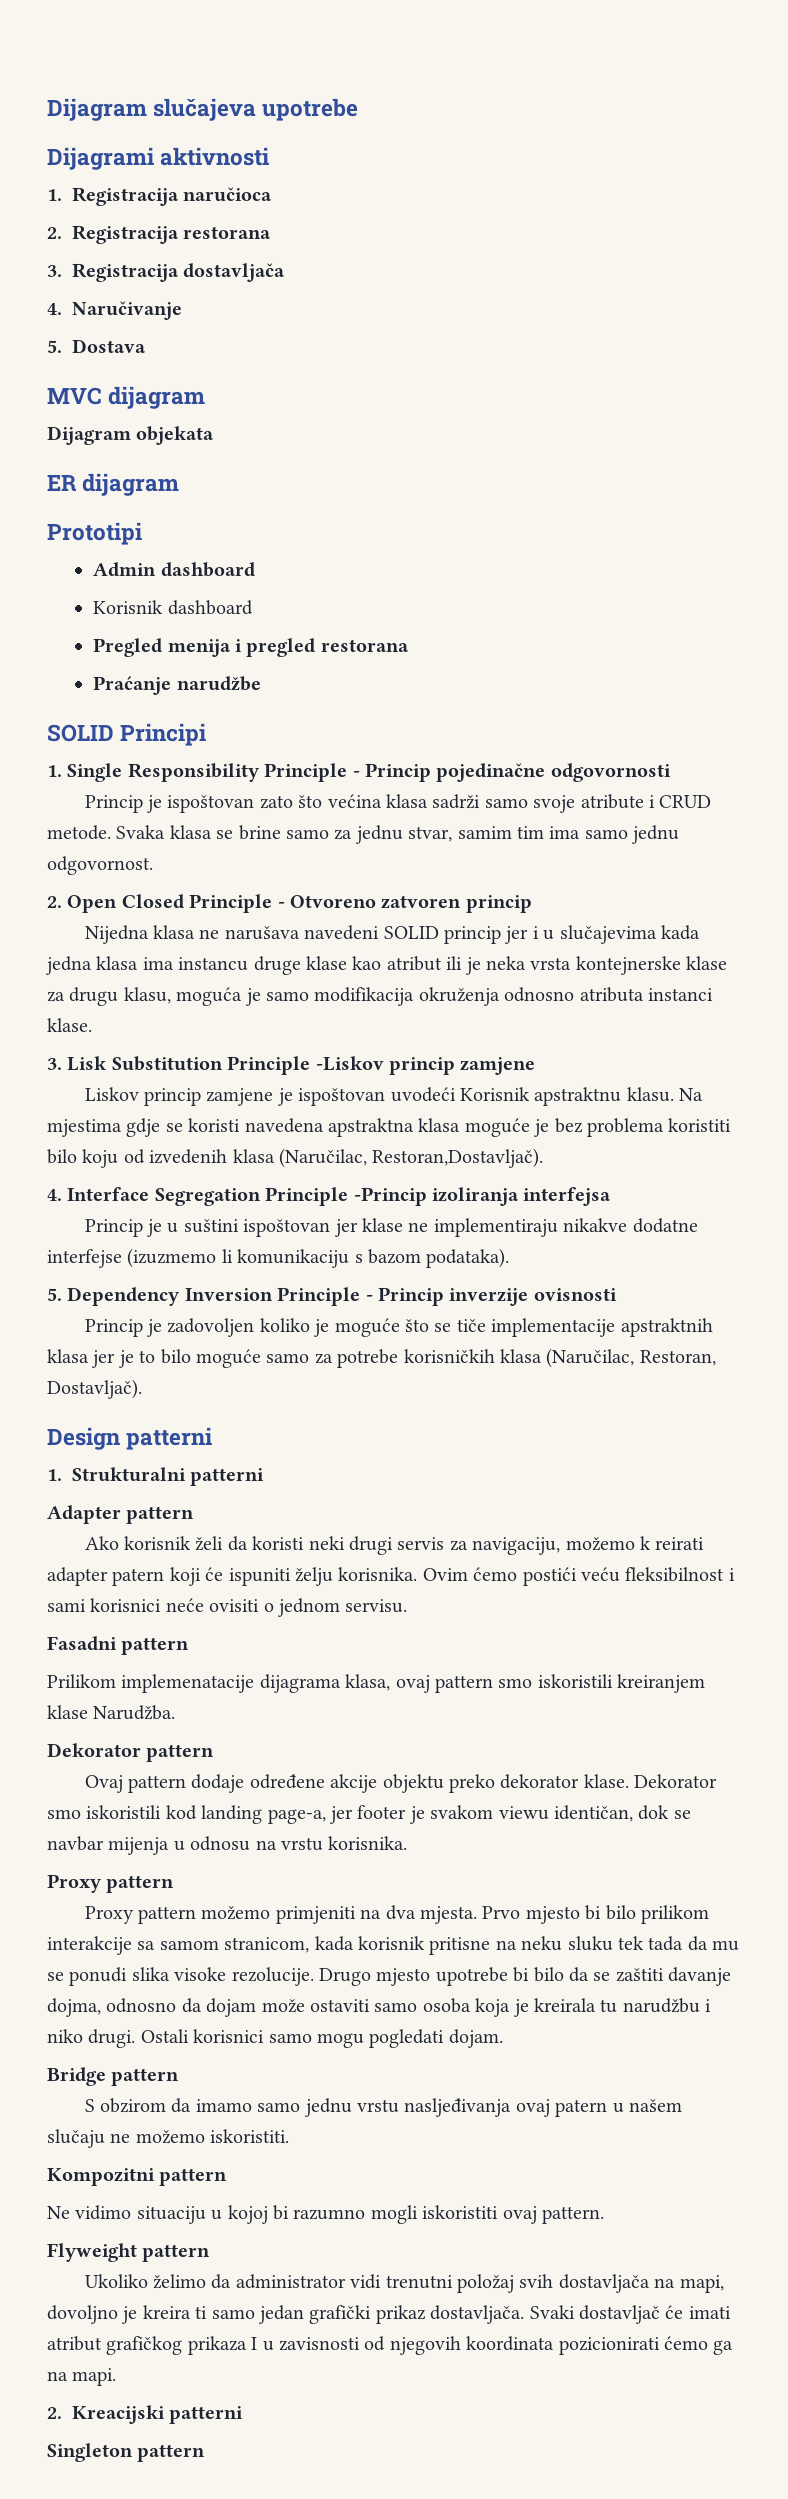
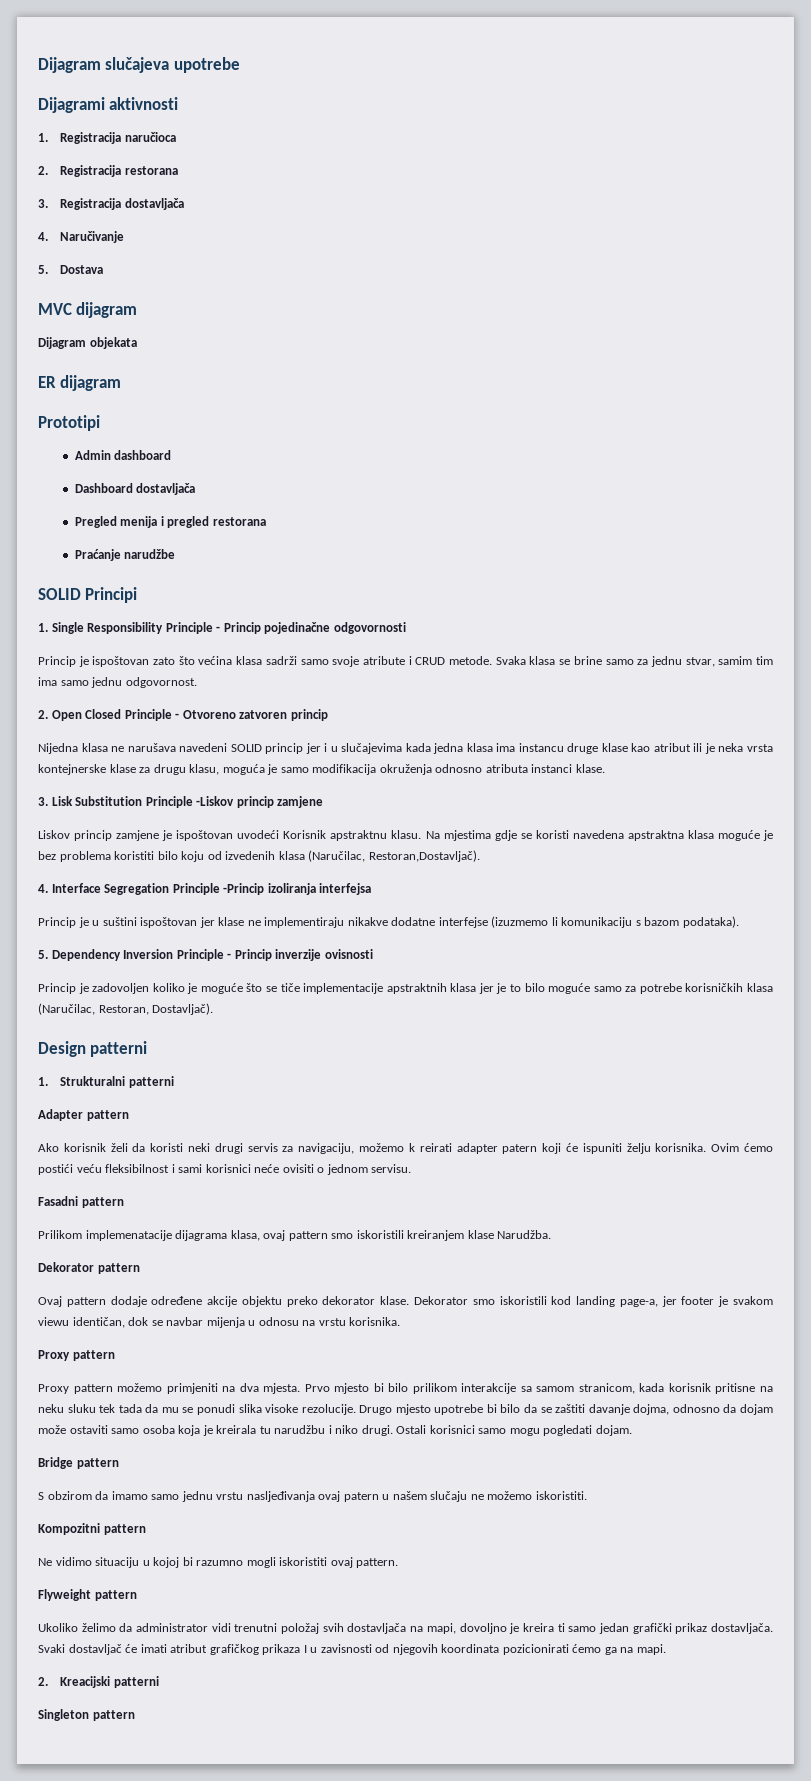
[93,600,253,615] Korisnik dashboard -> [74,483,196,495] Dashboard dostavljača

